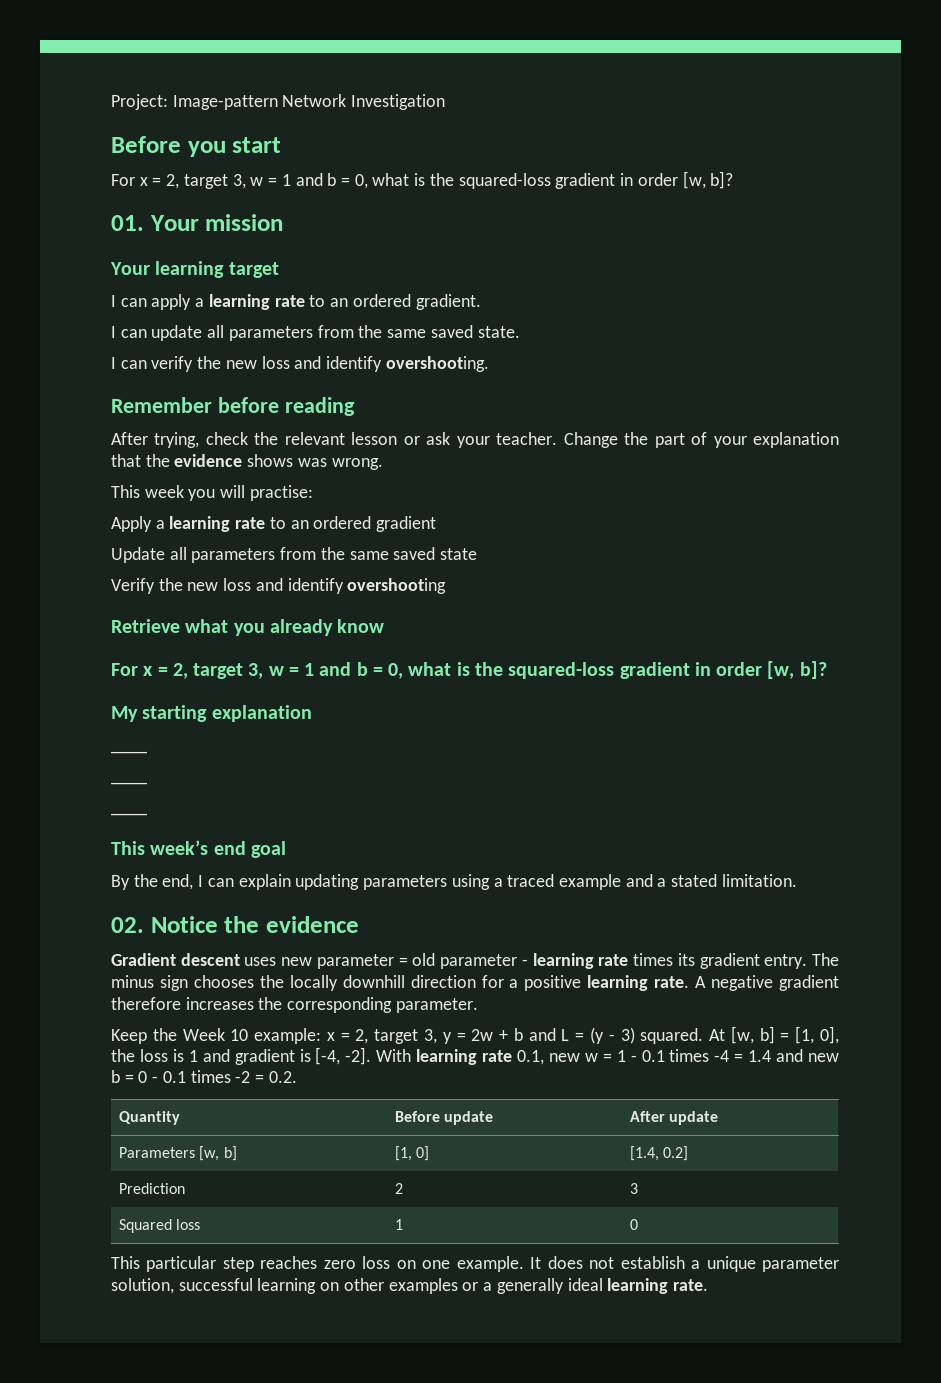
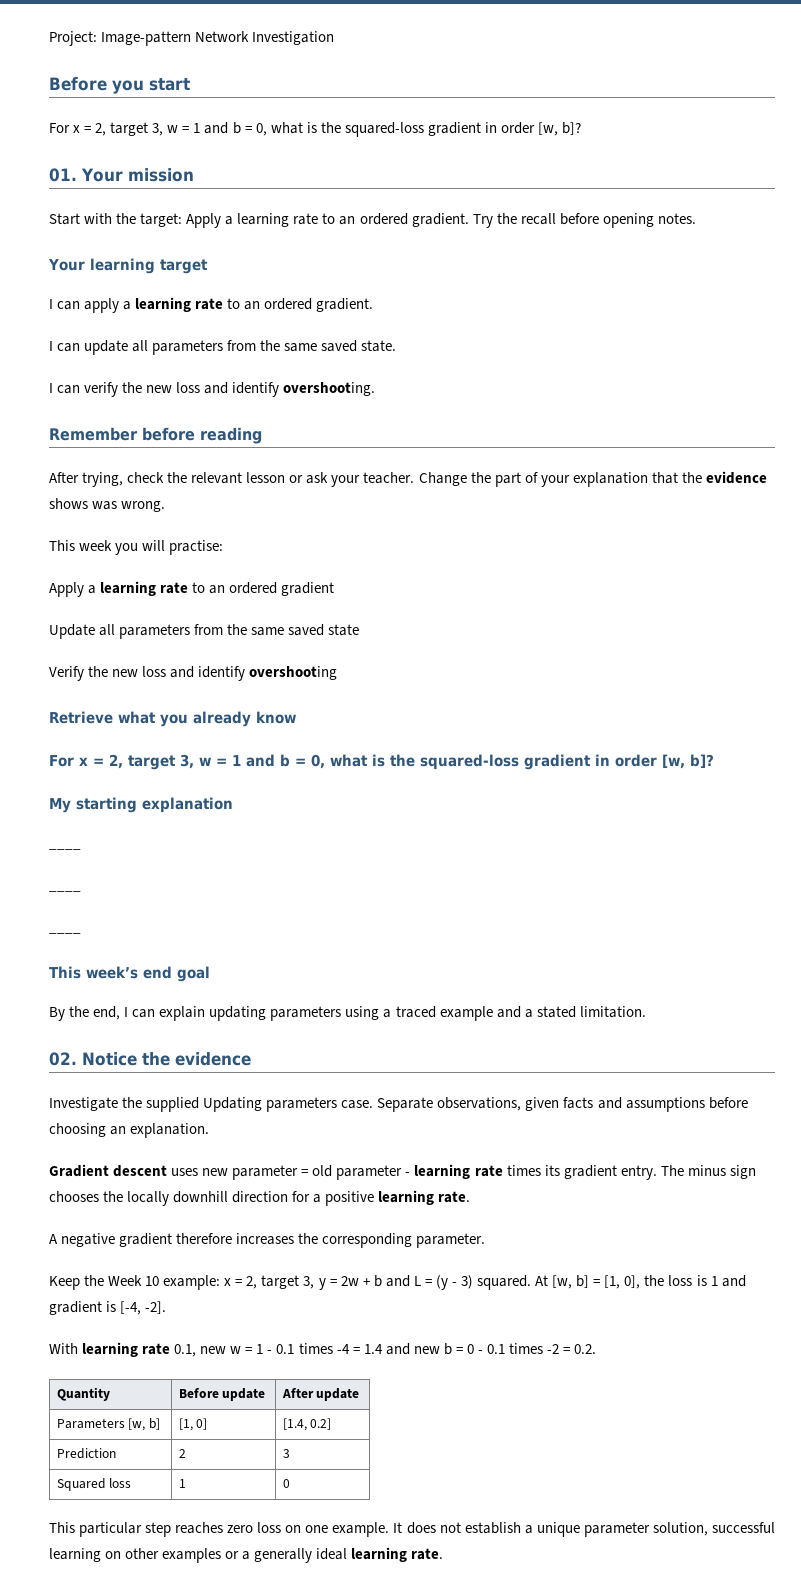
(284, 222) none -> [49,213,696,228] // Start with the target: Apply a learning rate to an ordered gradient. Try the recall before opening notes.
(359, 924) none -> [49,1097,748,1112] [49,1123,210,1138] // Investigate the supplied Updating parameters case. Separate observations, given facts and assumptions before choosing an explanation.
(690, 982) none -> (471, 1197) //
(372, 1056) none -> (167, 1307) //

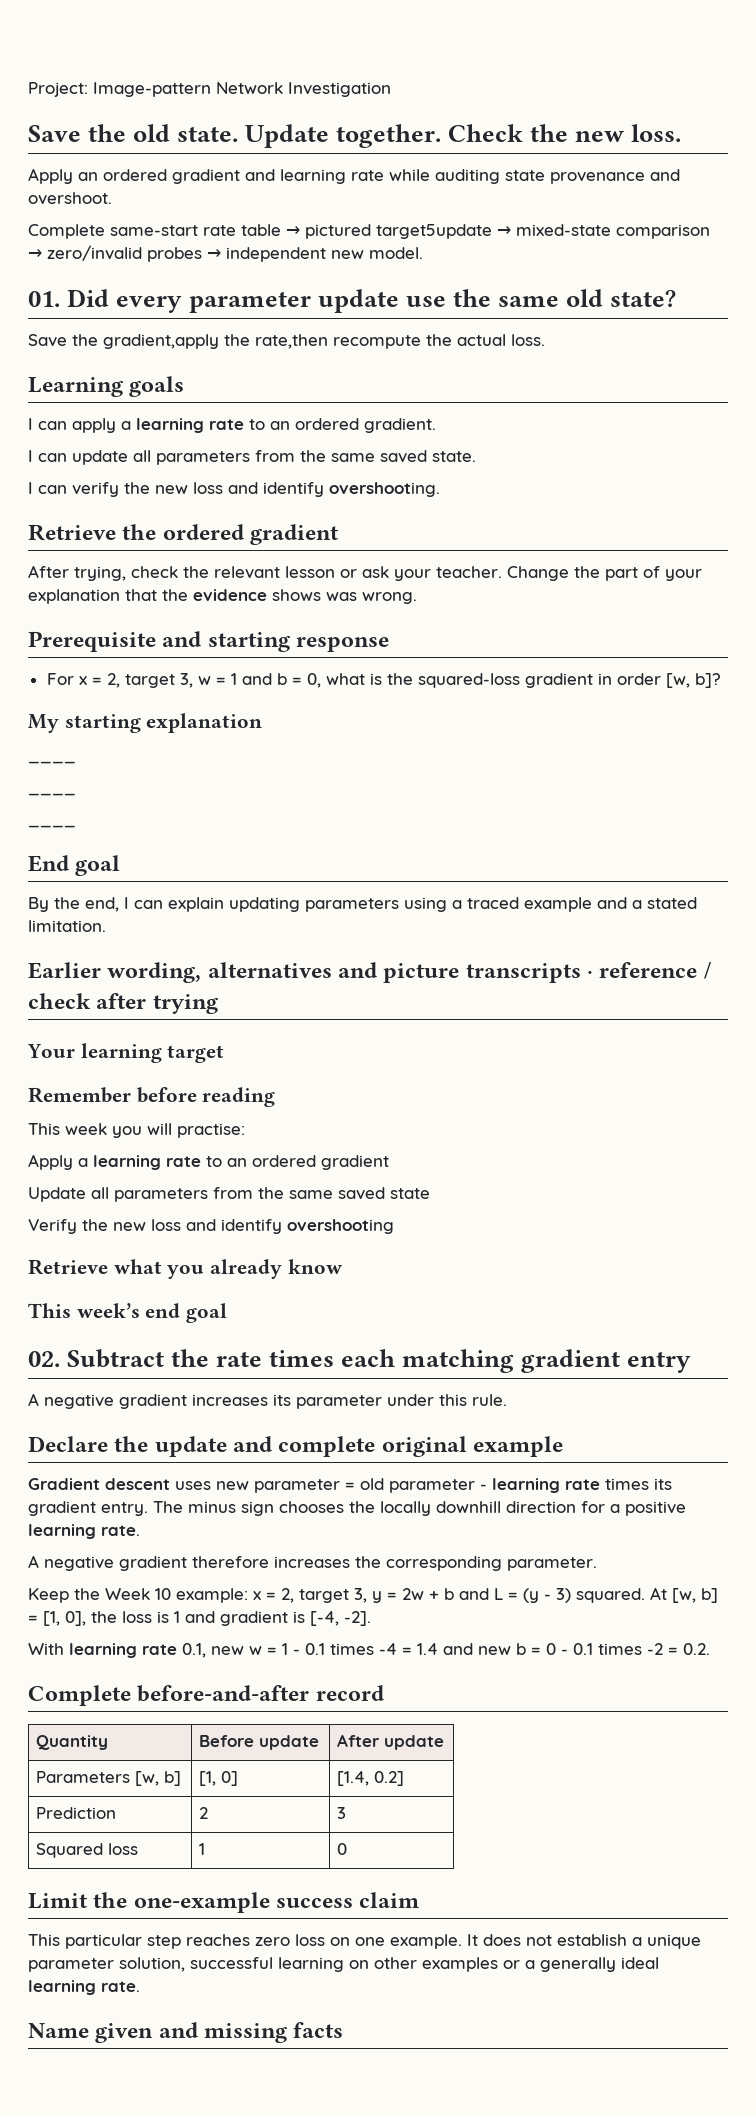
[49,77,190,94] [49,122,582,137] [49,168,194,182] [49,213,696,228] [48,258,208,274] Before you start // For x = 2, target 3, w = 1 and b = 0, what is the squared-loss gradient in order [w, b]? // 01. Your mission // Start with the target: Apply a learning rate to an ordered gradient. Try the recall before opening notes. // Your learning target -> [28,124,682,148] [28,168,680,184] [28,192,112,205] [28,224,710,239] [28,245,423,262] [28,289,677,313] [28,334,545,349] [28,376,185,397] Save the old state. Update together. Check the new loss. // Apply an ordered gradient and learning rate while auditing state provenance and overshoot. // Complete same-start rate table → pictured target5update → mixed-state comparison → zero/invalid probes → independent new model. // 01. Did every parameter update use the same old state? // Save the gradient,apply the rate,then recompute the actual loss. // Learning goals
[49,427,262,444] Remember before reading -> [28,524,340,545] Retrieve the ordered gradient
(166, 506) none -> [28,631,390,652] [46,673,721,688] [28,713,263,733] [28,761,76,764] [28,793,76,796] [28,825,76,828] [28,855,121,876] [28,897,697,912] [28,920,106,932] [28,961,712,983] [28,993,218,1014] [27,1043,225,1063] [28,1087,276,1107] // Prerequisite and starting response // For x = 2, target 3, w = 1 and b = 0, what is the squared-loss gradient in order [w, b]? // My starting explanation // ____ // ____ // ____ // End goal // By the end, I can explain updating parameters using a traced example and a stated limitation. // Earlier wording, alternatives and picture transcripts · reference / check after trying // Your learning target // Remember before reading
[49,754,714,770] [49,797,233,813] [49,848,81,850] [49,890,81,892] [49,932,81,934] [49,966,210,982] [49,1006,646,1021] [49,1052,251,1066] [49,1097,748,1112] [49,1123,210,1138] For x = 2, target 3, w = 1 and b = 0, what is the squared-loss gradient in order [w, b]? // My starting explanation // ____ // ____ // ____ // This week’s end goal // By the end, I can explain updating parameters using a traced example and a stated limitation. // 02. Notice the evidence // Investigate the supplied Updating parameters case. Separate observations, given facts and assumptions before choosing an explanation. -> [28,1303,228,1323] [28,1349,692,1373] [28,1393,507,1409] [28,1436,564,1457] This week’s end goal // 02. Subtract the rate times each matching gradient entry // A negative gradient increases its parameter under this rule. // Declare the update and complete original example
(597, 1349) none -> [28,1685,384,1706] // Complete before-and-after record
(290, 1483) none -> [28,1892,420,1913] // Limit the one-example success claim
(444, 1554) none -> [28,2022,344,2043] // Name given and missing facts

